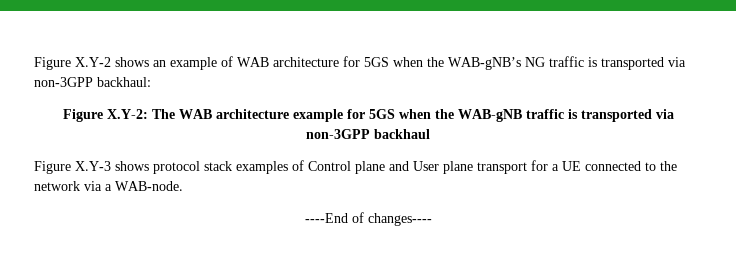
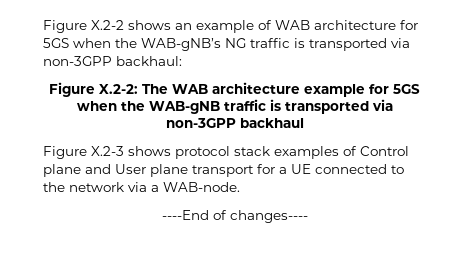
[34,57,111,70] Figure X.Y-2 -> [43,20,124,33] Figure X.2-2
[106,109,148,119] X.Y-2: -> [99,84,138,94] X.2-2:
[75,161,111,171] X.Y-3 -> [91,146,124,156] X.2-3

